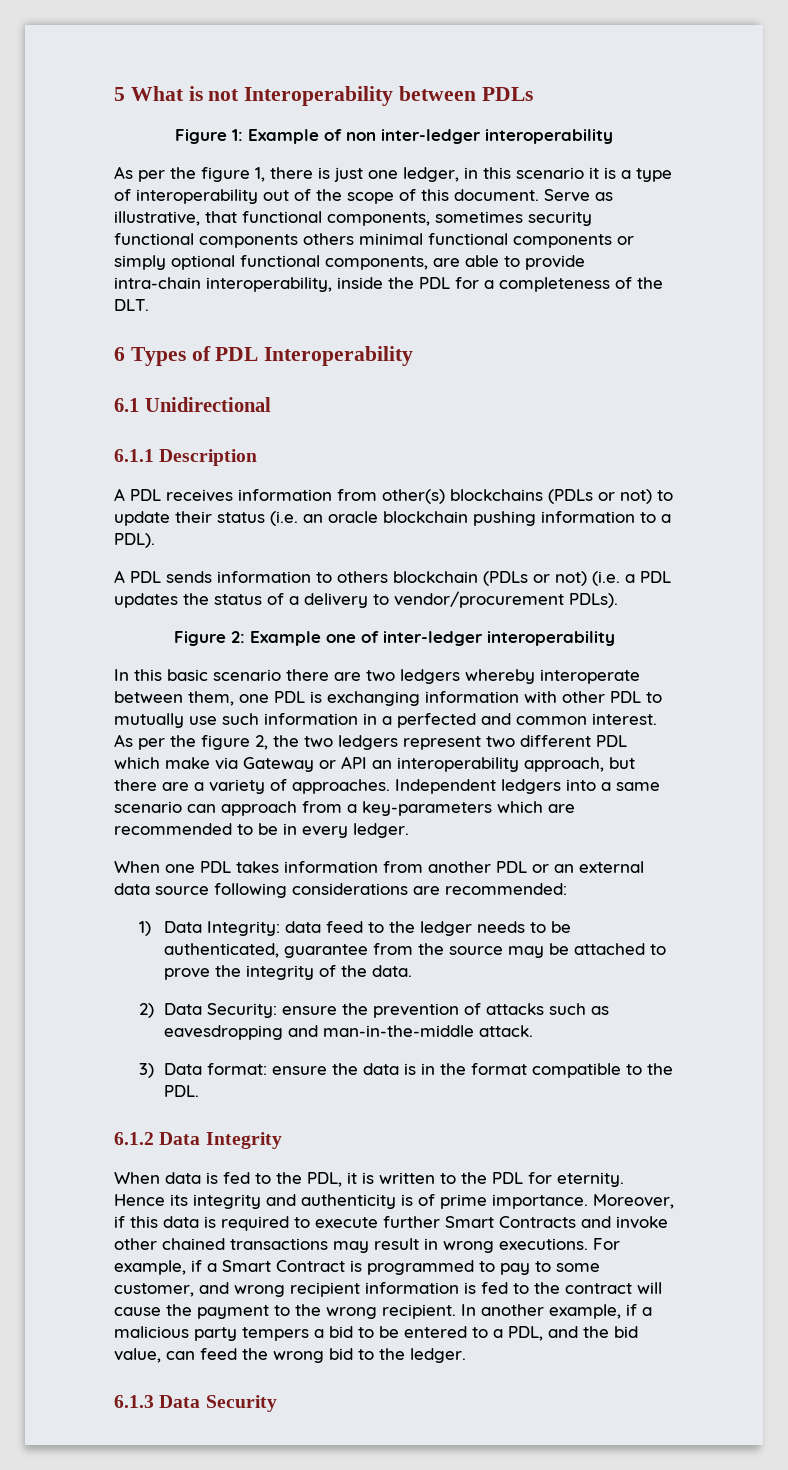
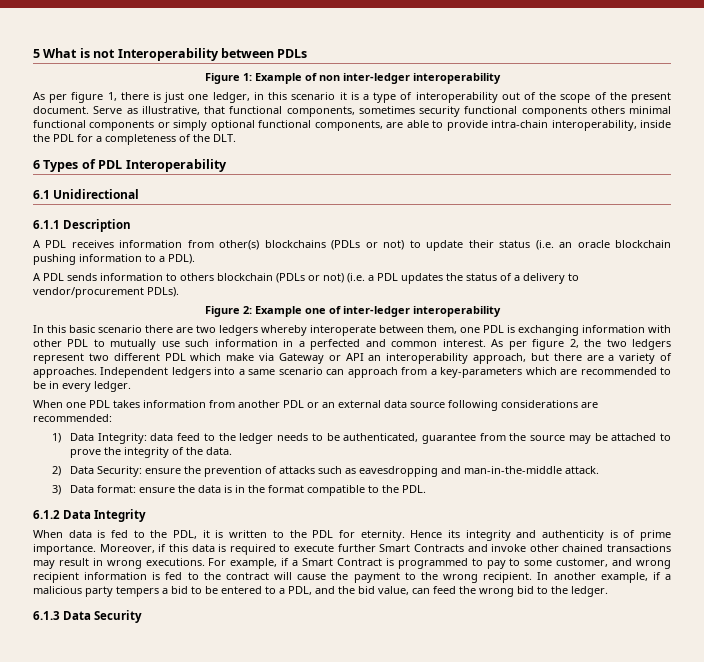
[170,167,196,179] the -> (68, 98) none
[421,189,449,201] this -> [609,92,671,103] the present
[170,735,196,747] the -> (527, 345) none

